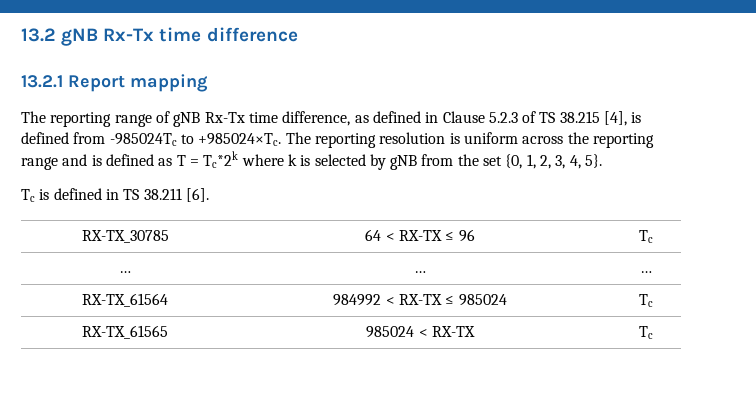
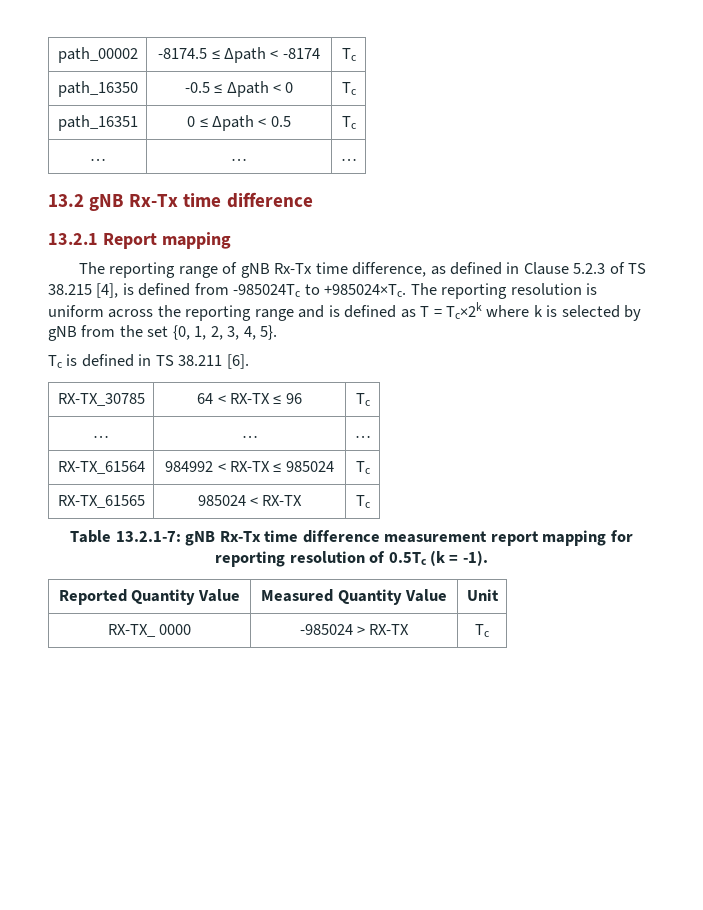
(21, 35) none -> [57,47,138,63] [158,47,320,63] [341,48,356,61] [57,81,138,97] [184,81,294,97] [341,82,356,95] [57,115,138,131] [187,115,291,131] [341,116,356,129] [89,158,106,161] [231,158,248,161] [340,158,357,161] path_00002 | -8174.5 ≤ Δpath < -8174 | Tc // path_16350 | -0.5 ≤ Δpath < 0 | Tc // path_16351 | 0 ≤ Δpath < 0.5 | Tc // … | … | … //
[203,151,239,168] Tc*2k -> [446,302,483,319] Tc×2k
(653, 332) none -> [70,530,633,546] [215,550,488,567] [58,589,241,605] [261,589,447,605] [466,589,499,601] [107,624,192,637] [299,624,410,635] [475,624,489,637] // Table 13.2.1-7: gNB Rx-Tx time difference measurement report mapping for reporting resolution of 0.5Tc (k = -1). // Reported Quantity Value | Measured Quantity Value | Unit // RX-TX_ 0000 | -985024 > RX-TX | Tc

